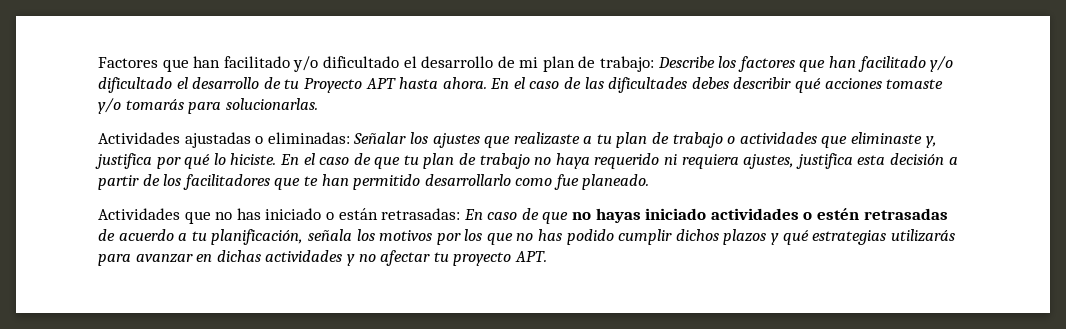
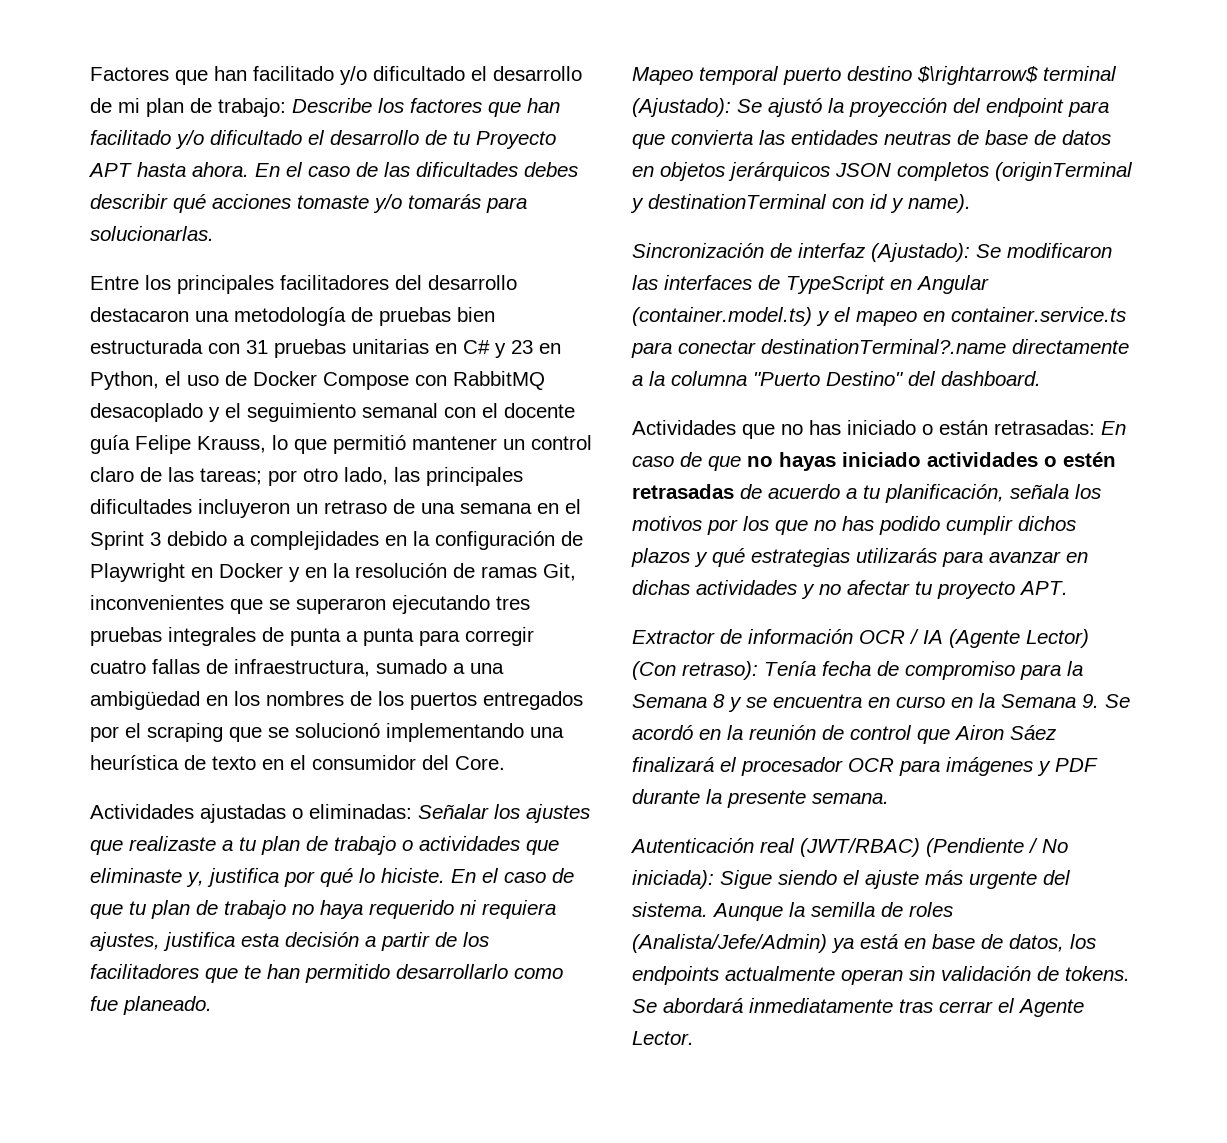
(318, 104) none -> [90,275,517,294] [90,307,495,326] [90,339,561,358] [90,371,545,390] [90,403,575,422] [90,435,592,454] [90,467,523,486] [90,499,581,518] [90,531,583,550] [90,563,576,582] [90,595,530,614] [90,627,534,646] [90,659,504,677] [90,691,583,710] [90,723,564,742] [90,755,505,770] // Entre los principales facilitadores del desarrollo destacaron una metodología de pruebas bien estructurada con 31 pruebas unitarias en C# y 23 en Python, el uso de Docker Compose con RabbitMQ desacoplado y el seguimiento semanal con el docente guía Felipe Krauss, lo que permitió mantener un control claro de las tareas; por otro lado, las principales dificultades incluyeron un retraso de una semana en el Sprint 3 debido a complejidades en la configuración de Playwright en Docker y en la resolución de ramas Git, inconvenientes que se superaron ejecutando tres pruebas integrales de punta a punta para corregir cuatro fallas de infraestructura, sumado a una ambigüedad en los nombres de los puertos entregados por el scraping que se solucionó implementando una heurística de texto en el consumidor del Core.
(650, 182) none -> [632,66,1117,85] [632,98,1109,117] [632,130,1111,149] [632,162,1133,181] [630,194,971,213] [632,243,1112,262] [632,275,989,294] [632,307,1126,326] [631,339,1129,358] [632,371,1041,386] // Mapeo temporal puerto destino $\rightarrow$ terminal (Ajustado): Se ajustó la proyección del endpoint para que convierta las entidades neutras de base de datos en objetos jerárquicos JSON completos (originTerminal y destinationTerminal con id y name). // Sincronización de interfaz (Ajustado): Se modificaron las interfaces de TypeScript en Angular (container.model.ts) y el mapeo en container.service.ts para conectar destinationTerminal?.name directamente a la columna "Puerto Destino" del dashboard.
(547, 256) none -> [632,629,1089,648] [632,661,1083,680] [632,693,1130,712] [632,725,1056,744] [632,757,1098,776] [632,789,889,808] [630,838,1068,857] [632,870,1071,889] [632,902,953,921] [632,934,1096,953] [632,966,1130,985] [632,998,1084,1017] [632,1031,694,1045] // Extractor de información OCR / IA (Agente Lector) (Con retraso): Tenía fecha de compromiso para la Semana 8 y se encuentra en curso en la Semana 9. Se acordó en la reunión de control que Airon Sáez finalizará el procesador OCR para imágenes y PDF durante la presente semana. // Autenticación real (JWT/RBAC) (Pendiente / No iniciada): Sigue siendo el ajuste más urgente del sistema. Aunque la semilla de roles (Analista/Jefe/Admin) ya está en base de datos, los endpoints actualmente operan sin validación de tokens. Se abordará inmediatamente tras cerrar el Agente Lector.

